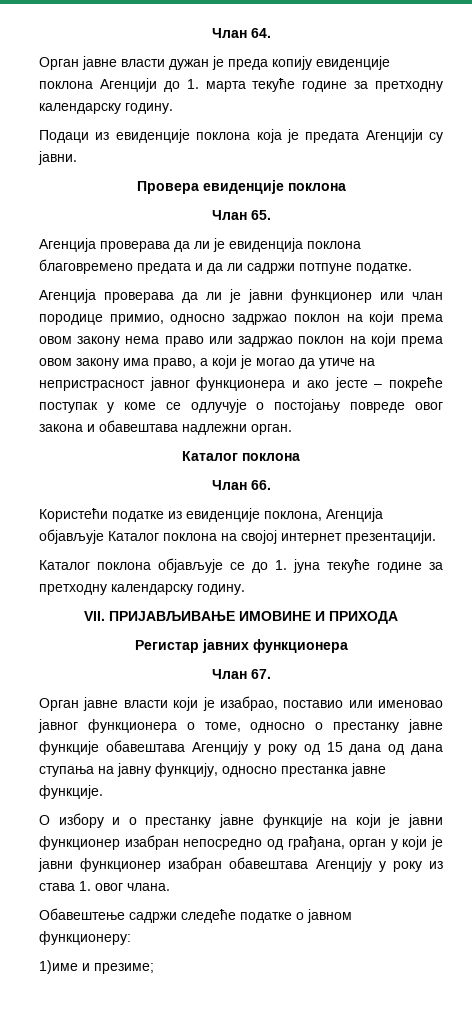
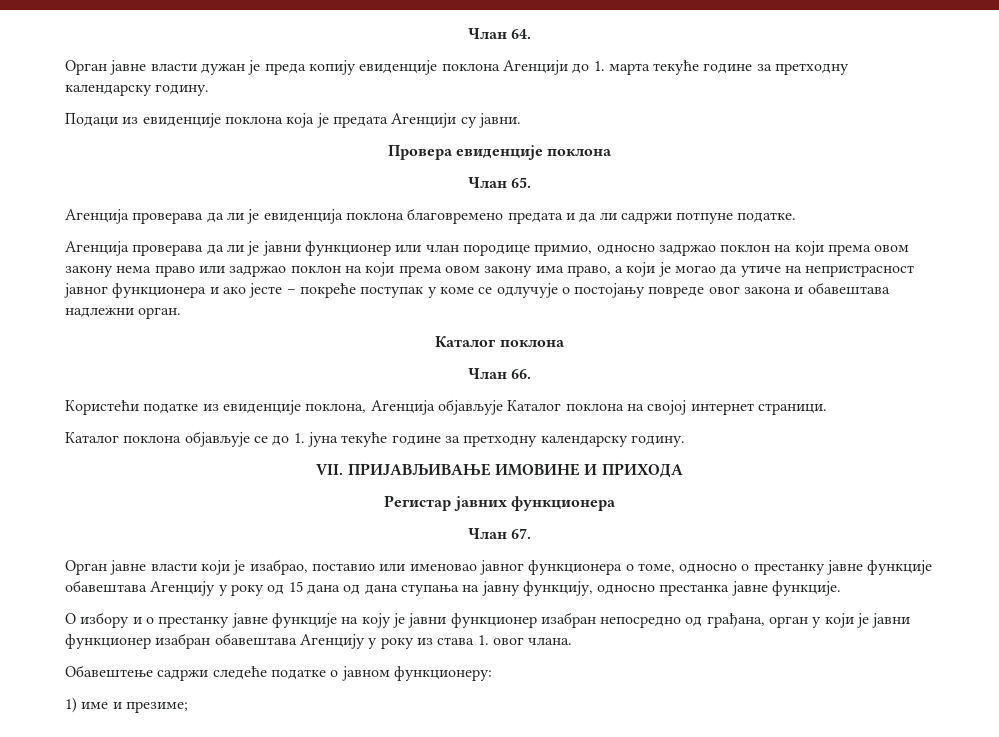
[345,530,436,544] презентацији. -> [757,403,827,415] страници.
[355,814,381,828] који -> [361,613,391,628] коју
[39,960,78,974] 1)име -> [65,697,109,713] 1) име

